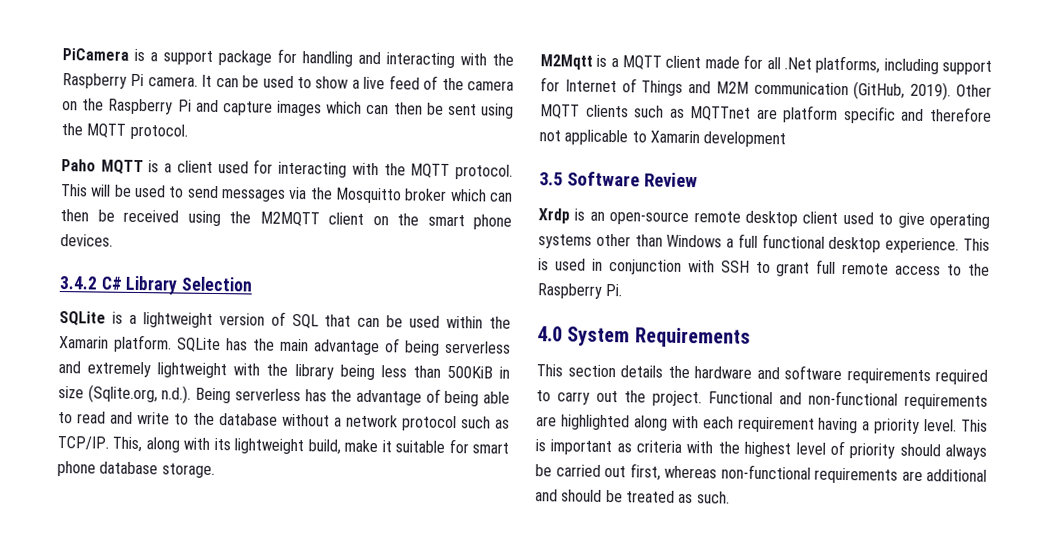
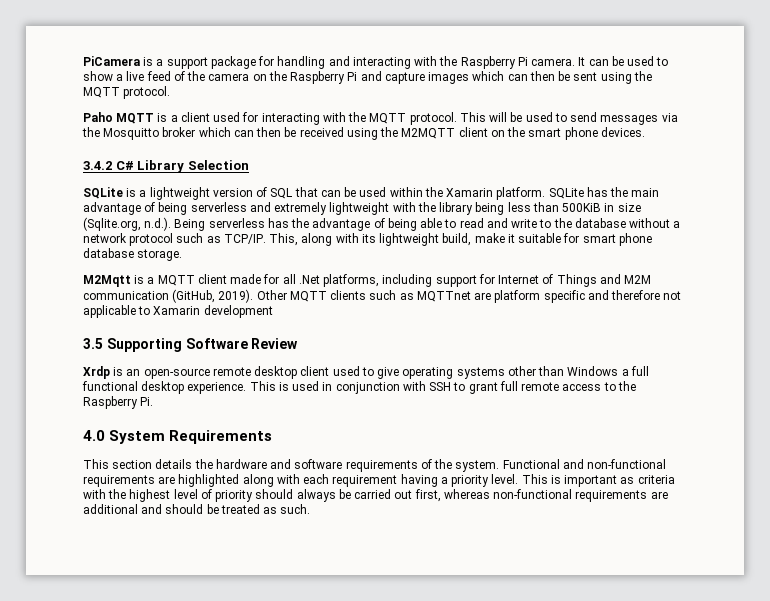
(563, 179) none -> [106,338,182,352] Supporting
[935,369,988,385] [536,390,702,407] required to carry out the project. -> [420,459,500,472] of the system.

